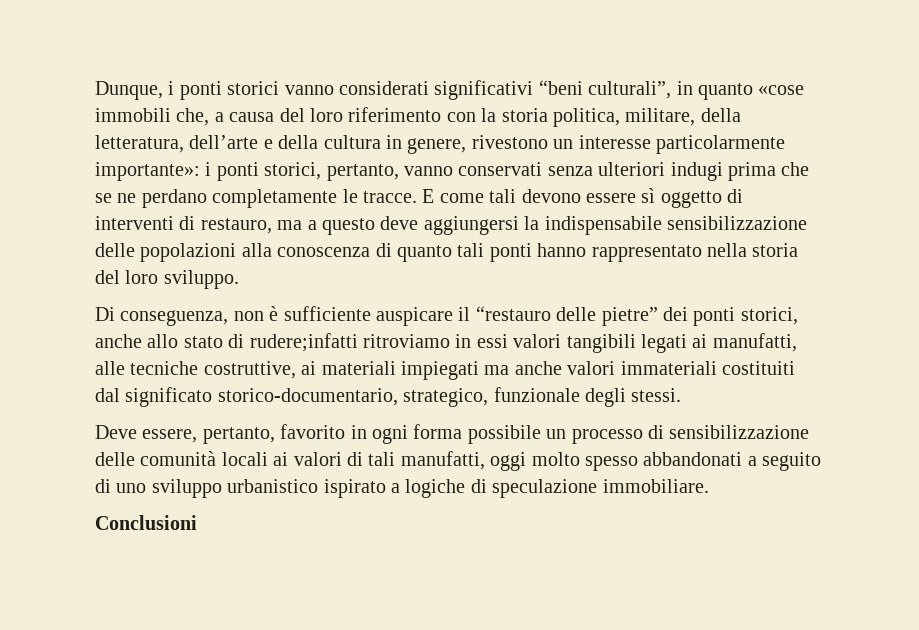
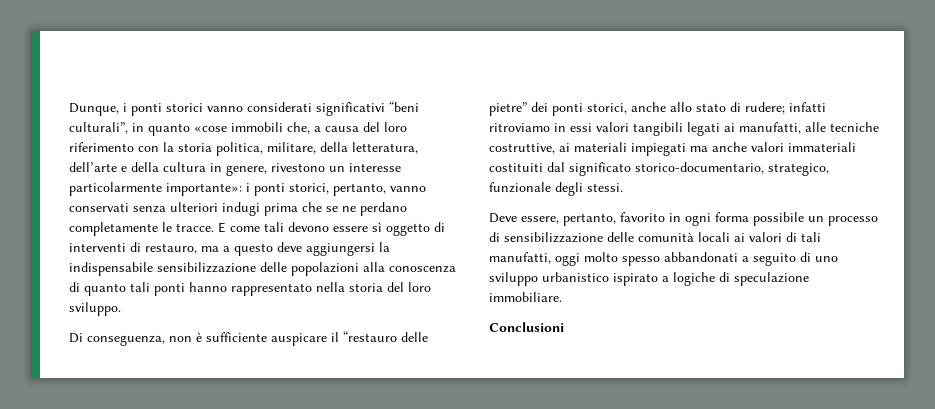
[249,333,358,352] rudere;infatti -> [745,102,826,114] rudere; infatti

